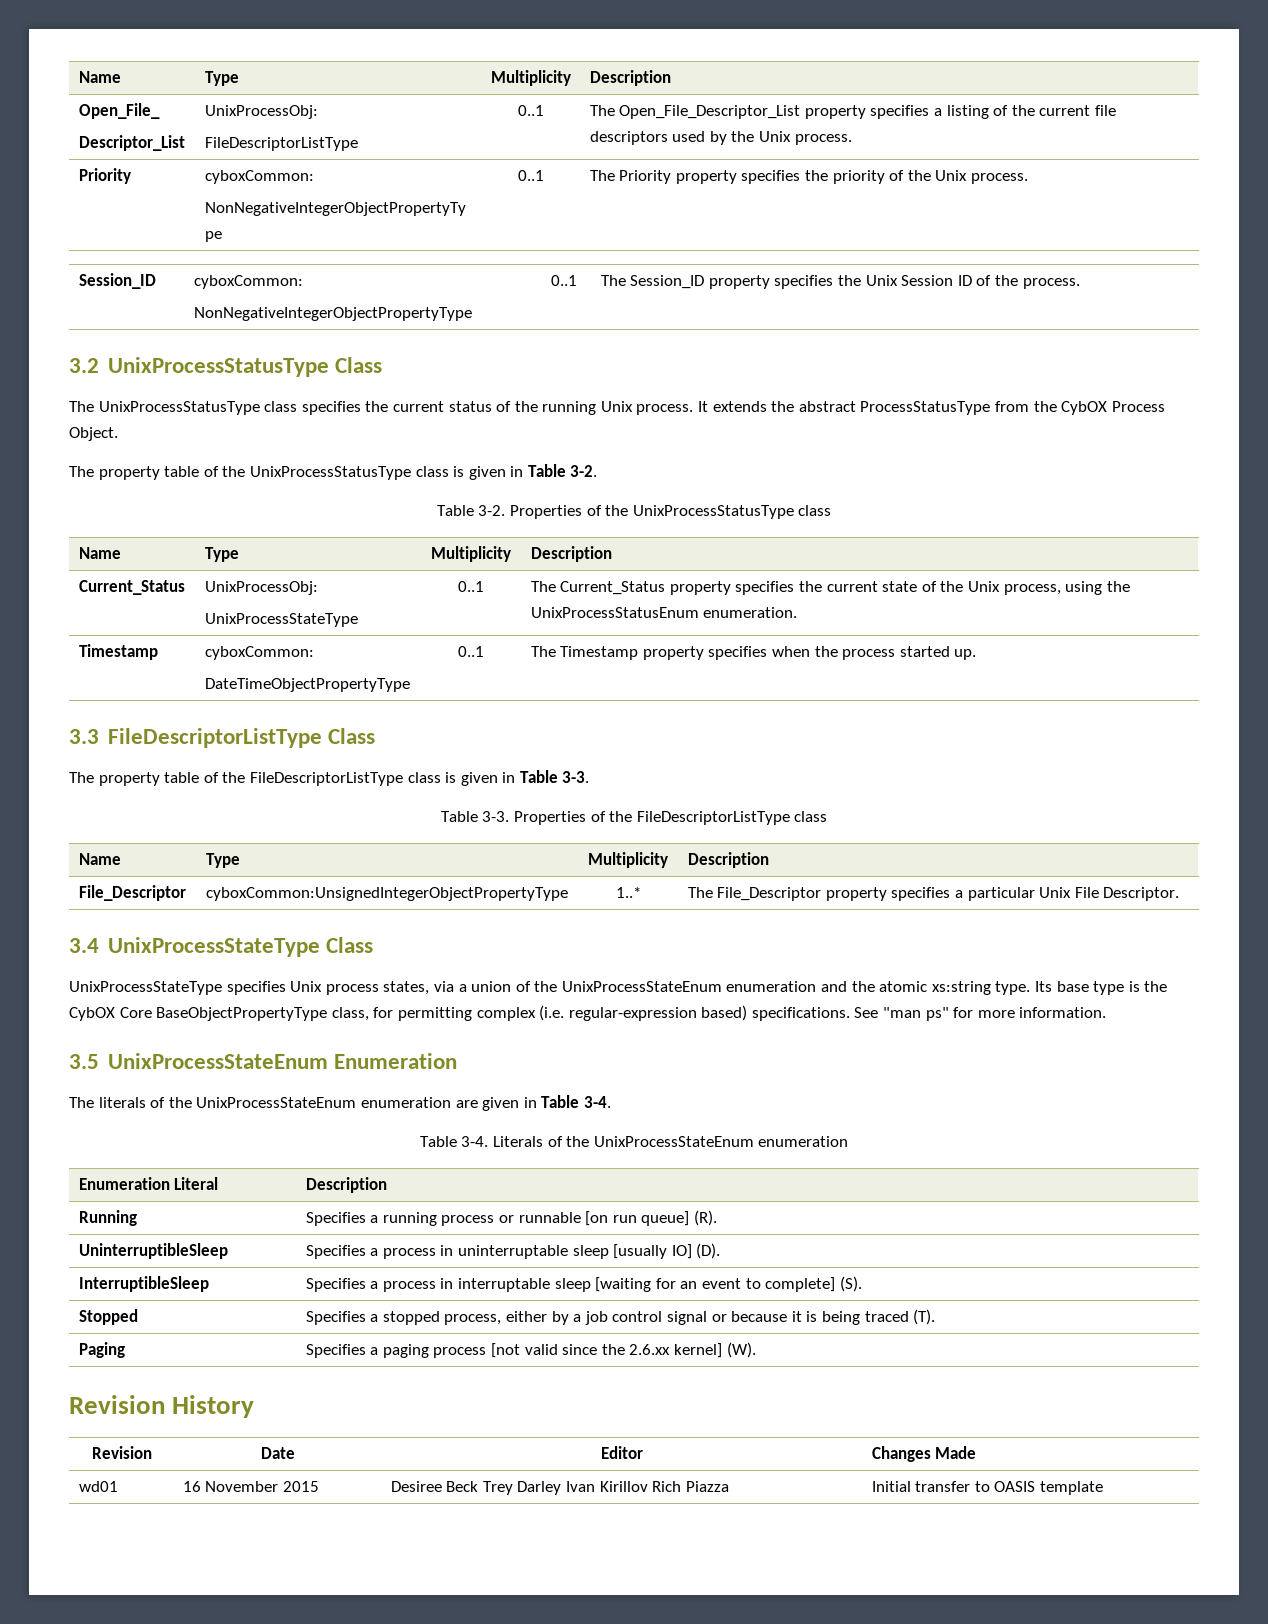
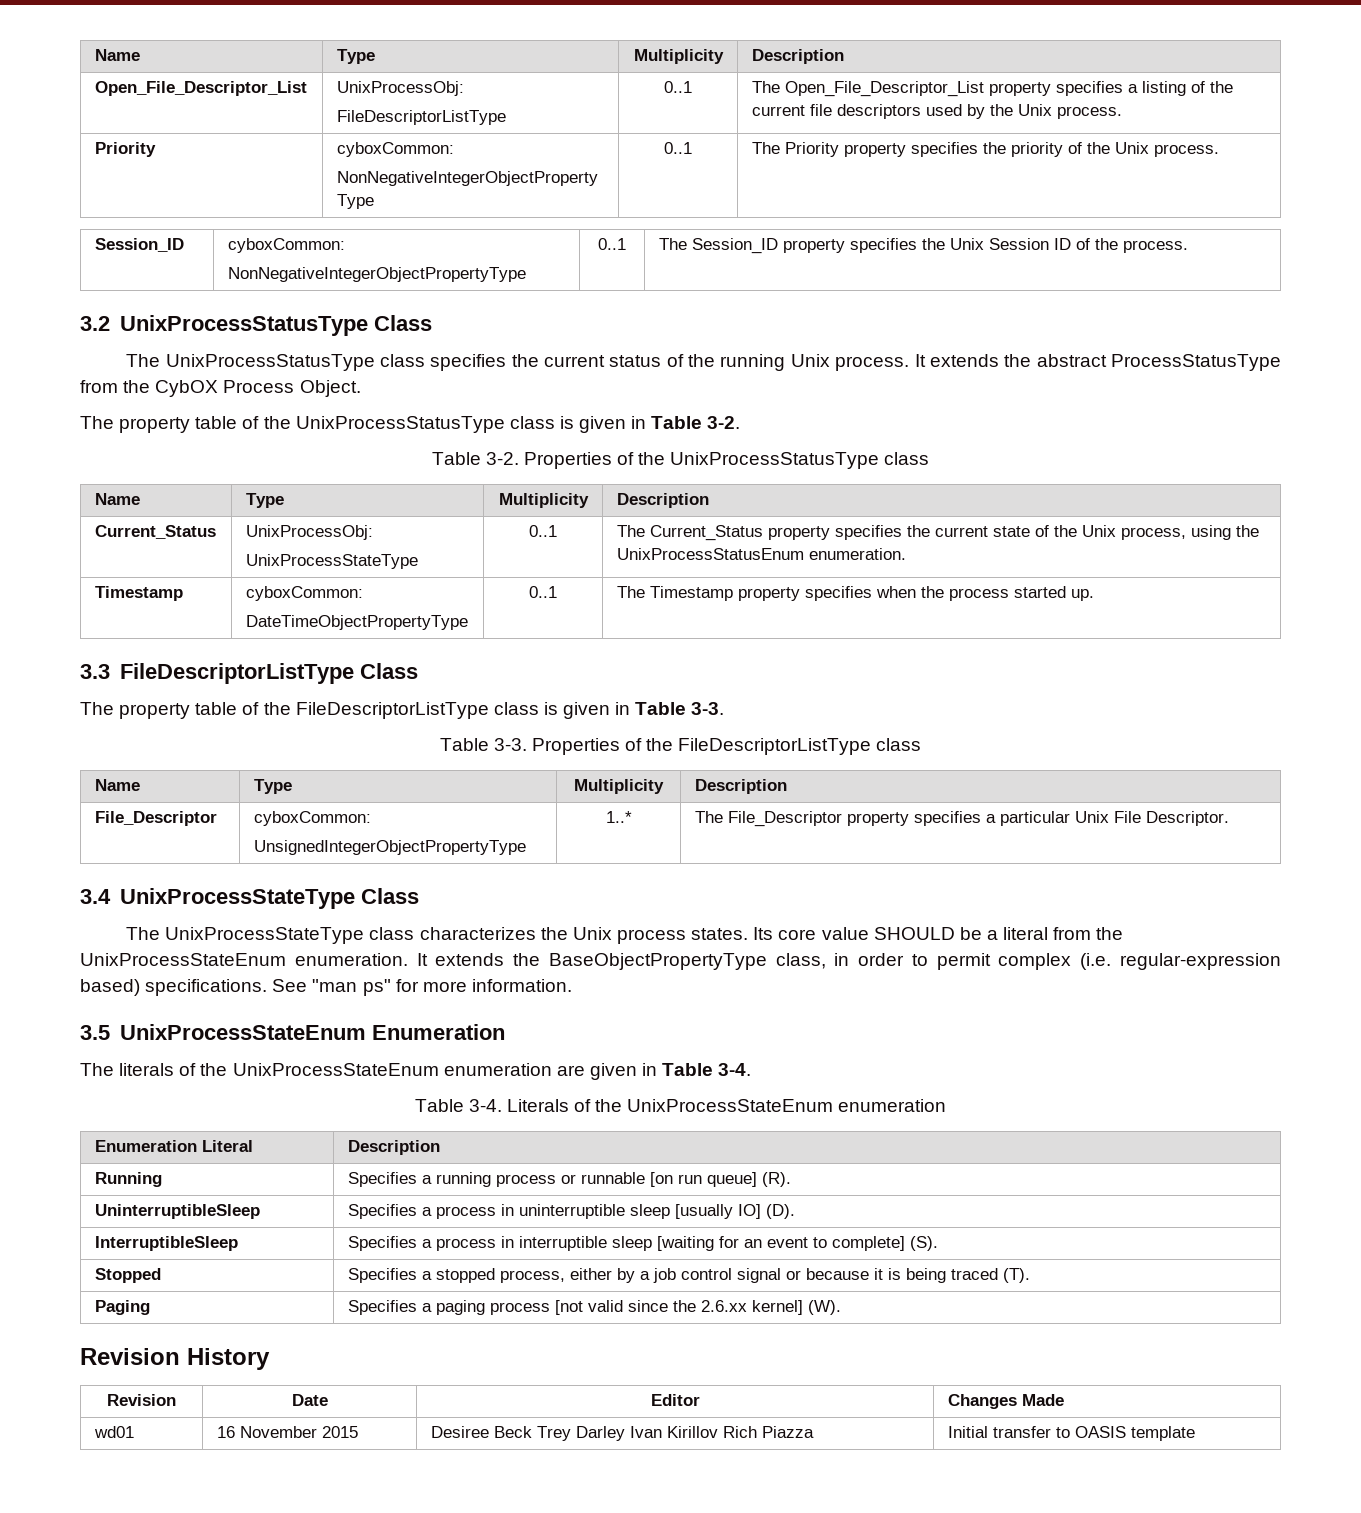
[78,71,121,83] [204,71,239,86] [490,70,571,86] [589,70,671,86] [78,103,160,119] [78,135,185,151] Name | Type | Multiplicity | Description // Open_File_ // Descriptor_List -> [94,49,140,61] [336,49,375,64] [633,49,724,64] [751,49,844,64] [94,81,307,96] Name | Type | Multiplicity | Description // Open_File_Descriptor_List
[205,887,568,901] cyboxCommon:UnsignedIntegerObjectPropertyType -> [253,811,371,826] [253,840,526,855] cyboxCommon: // UnsignedIntegerObjectPropertyType
[69,981,1168,995] [69,1007,472,1021] UnixProcessStateType specifies Unix process states, via a union of the UnixProcessStateEnum enumeration and the atomic xs:string type. Its base type is the CybOX Core BaseObjectPropertyType class, for permitting -> [126,927,1124,944] [80,953,991,970] The UnixProcessStateType class characterizes the Unix process states. Its core value SHOULD be a literal from the UnixProcessStateEnum enumeration. It extends the BaseObjectPropertyType class, in order to permit
[458,1245,569,1259] uninterruptable -> [518,1204,625,1219] uninterruptible
[458,1278,551,1292] interruptable -> [518,1236,607,1251] interruptible

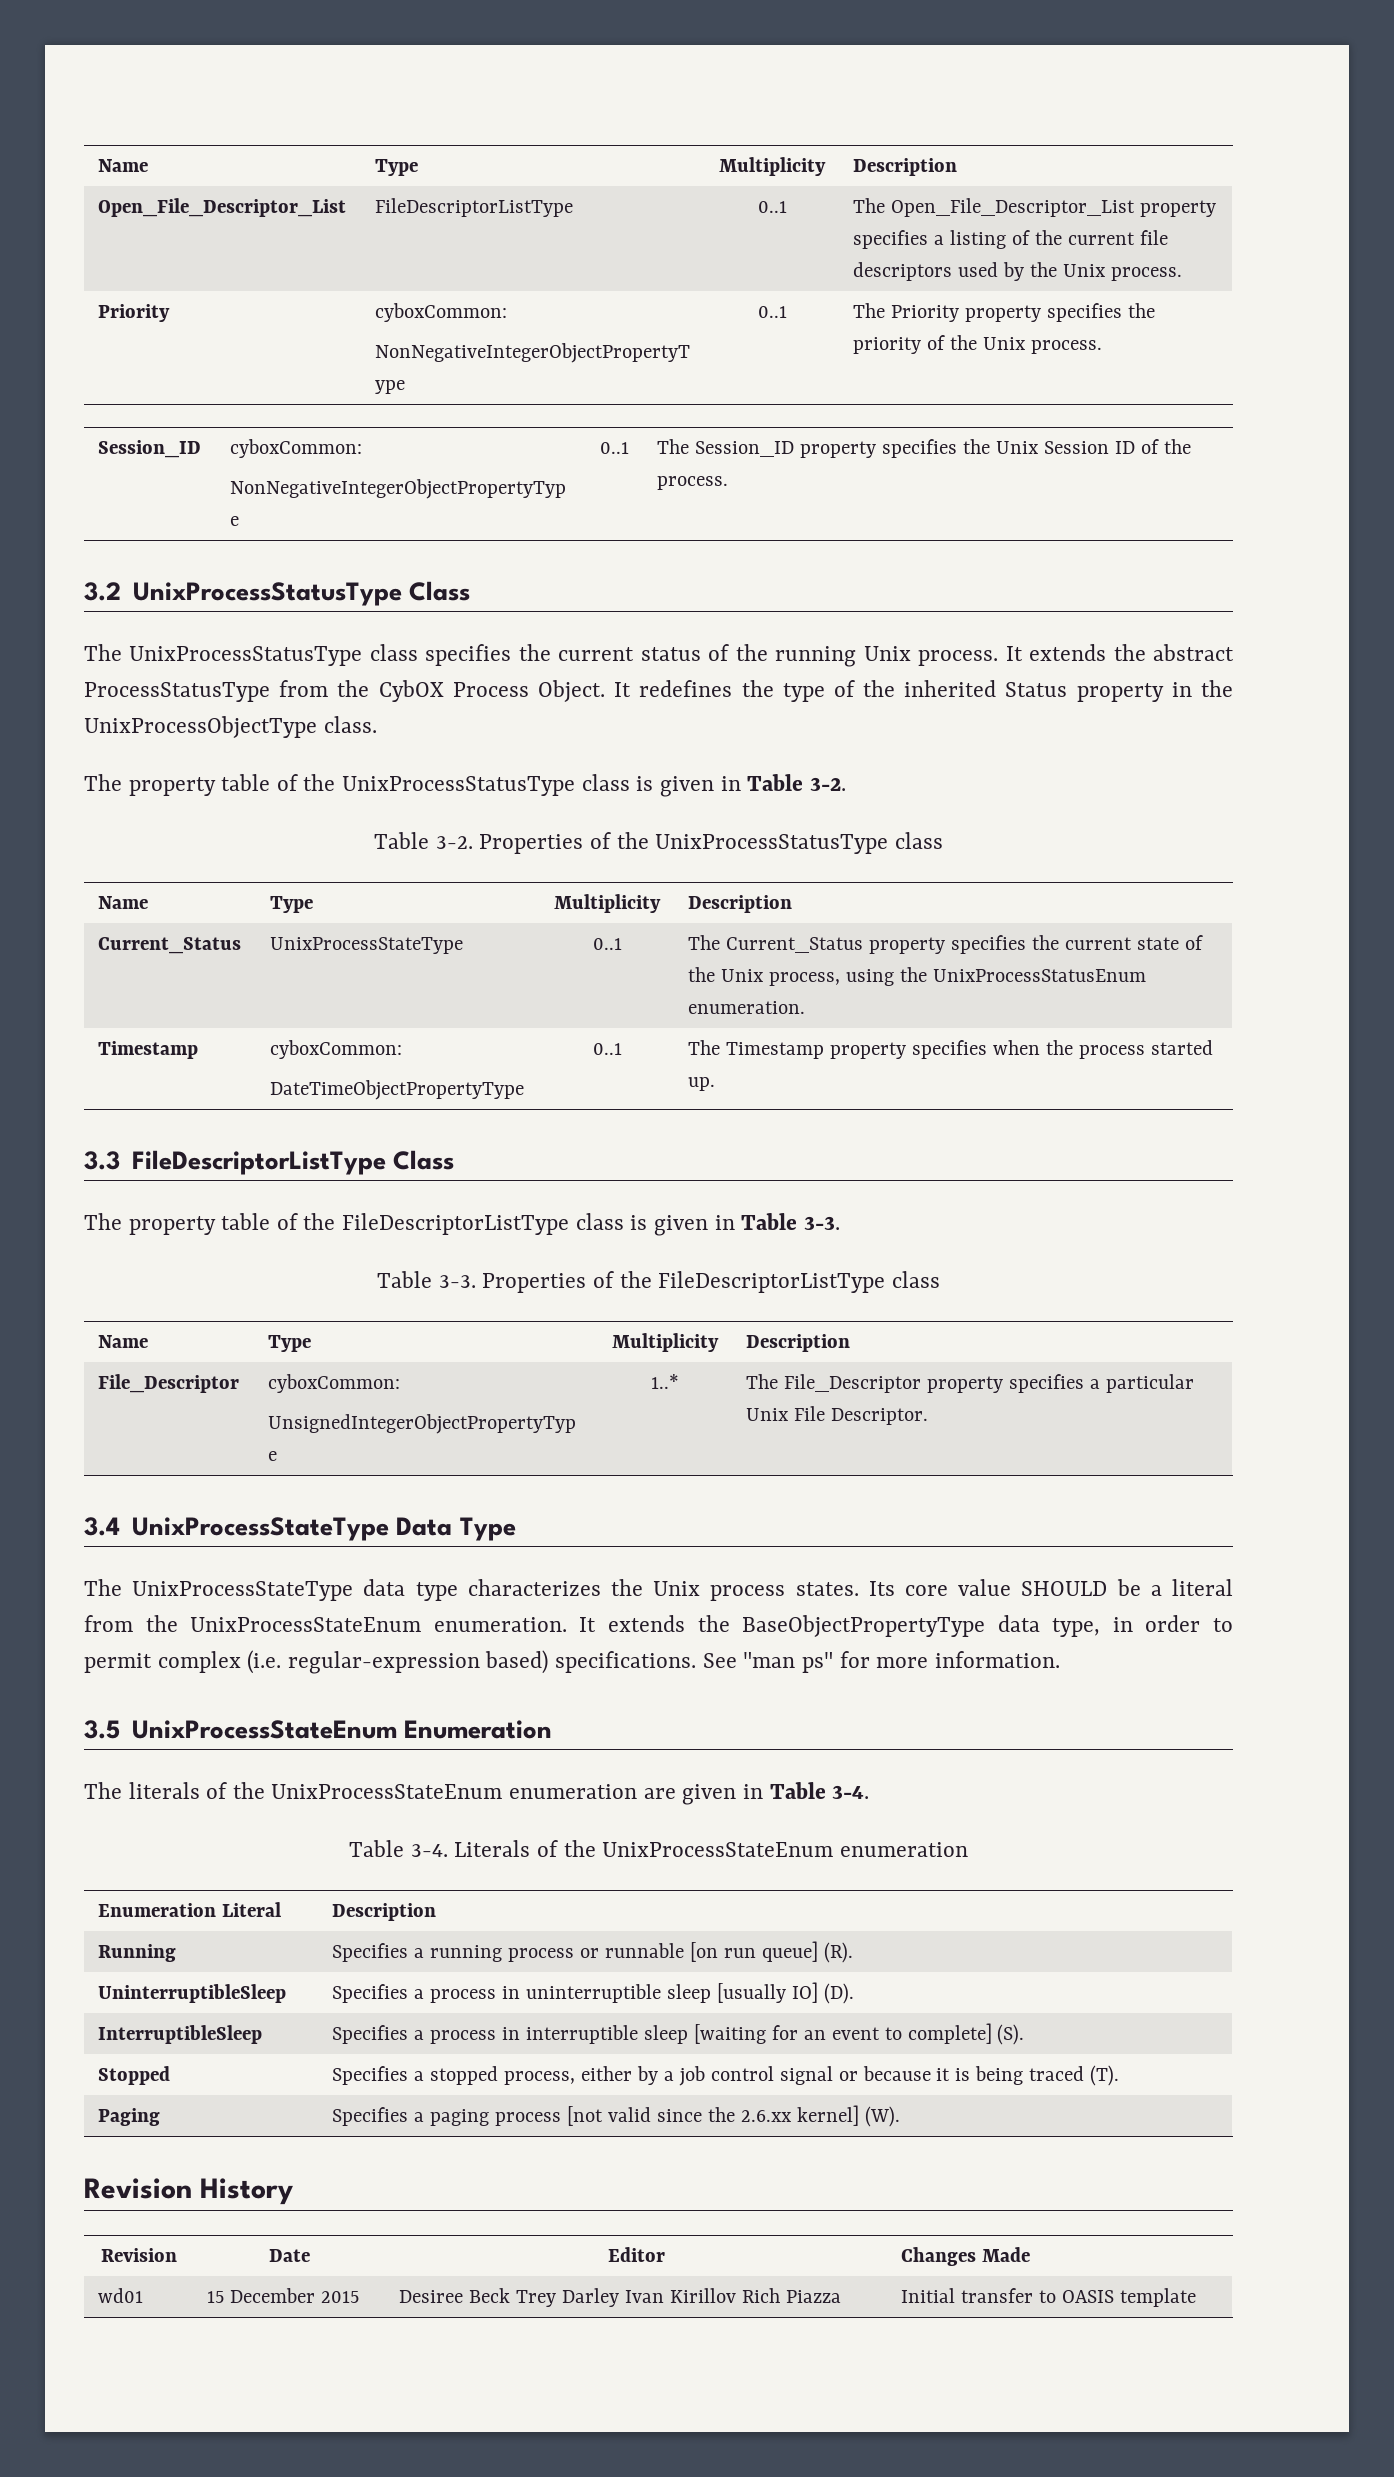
[336,81,464,96] UnixProcessObj: // -> (347, 207) none
(361, 388) none -> [614,680,1233,702] [84,716,377,738] It redefines the type of the inherited Status property in the UnixProcessObjectType class.
[245,525,373,540] UnixProcessObj: // -> (242, 945) none
[360,888,419,904] Class -> [396,1517,516,1541] Data Type
[369,927,415,940] class -> [363,1579,458,1601] data type
[775,953,826,969] class, -> [997,1615,1101,1637] data type,
[216,1426,317,1438] 16 November -> [207,2288,316,2303] 15 December

